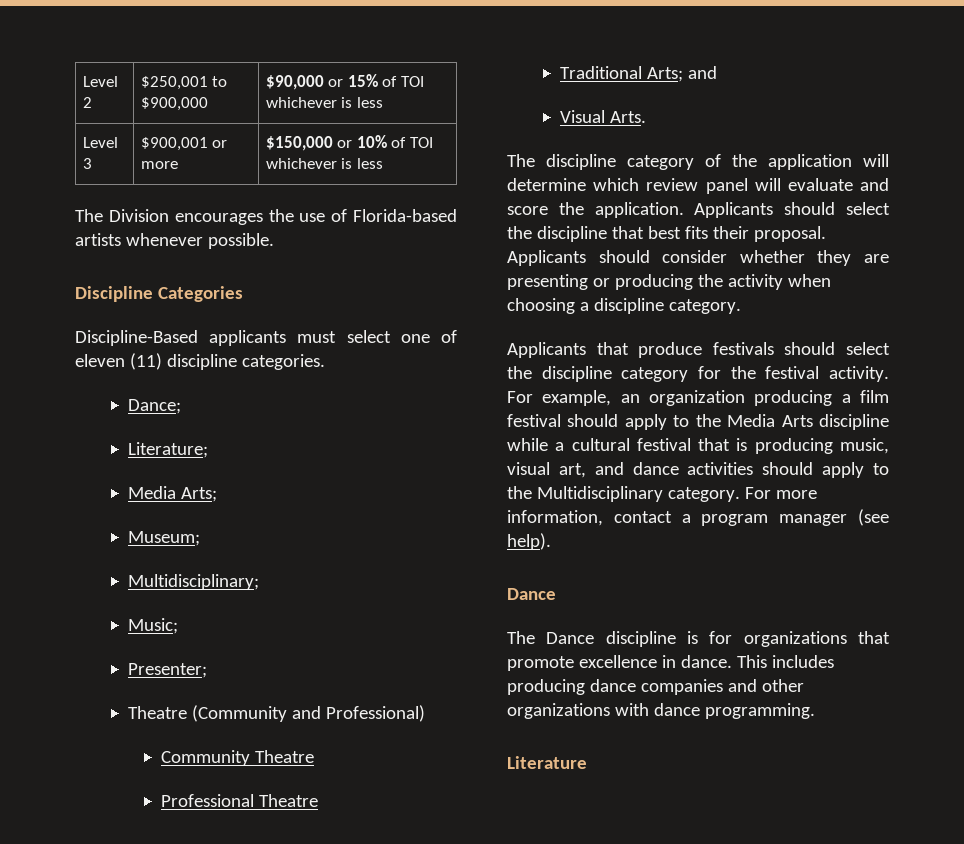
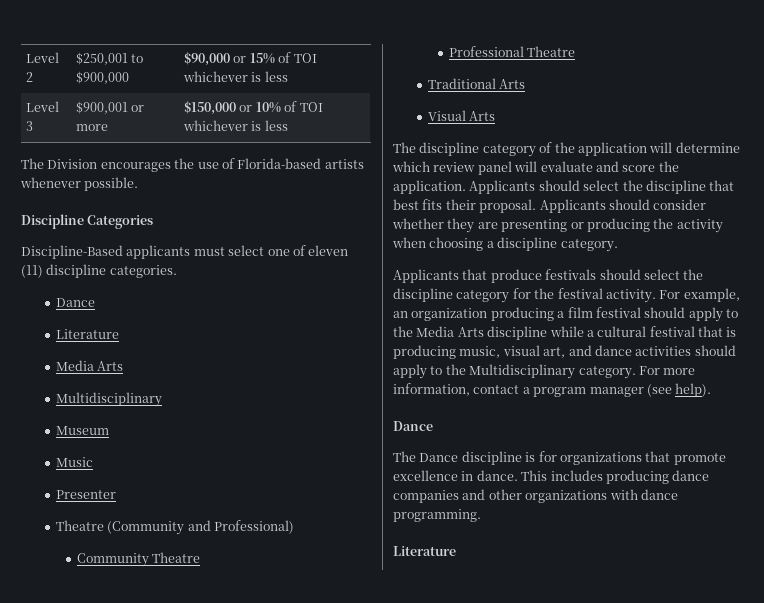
[128,399,182,414] [128,442,209,458] [128,486,218,502] [128,531,201,546] [128,574,260,590] [128,618,179,634] [128,663,208,678] Dance; // Literature; // Media Arts; // Museum; // Multidisciplinary; // Music; // Presenter; -> [55,298,95,307] [55,329,119,339] [55,360,124,371] [55,392,162,407] [55,426,109,435] [55,457,93,467] [55,490,116,499] Dance // Literature // Media Arts // Multidisciplinary // Museum // Music // Presenter
[647,66,718,82] Arts; and -> [499,79,526,89] Arts
[610,111,647,123] Arts. -> [469,111,496,121] Arts

